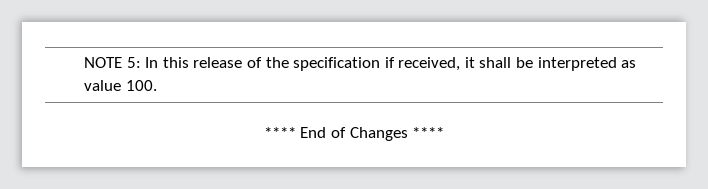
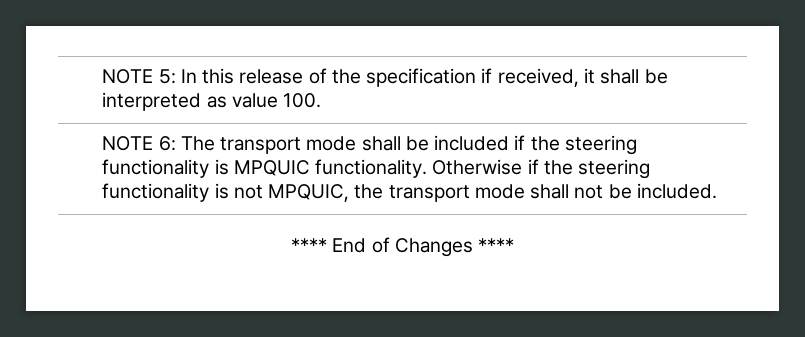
(157, 85) none -> [102,135,637,155] [102,159,651,179] [102,183,717,202] // NOTE 6: The transport mode shall be included if the steering functionality is MPQUIC functionality. Otherwise if the steering functionality is not MPQUIC, the transport mode shall not be included.

